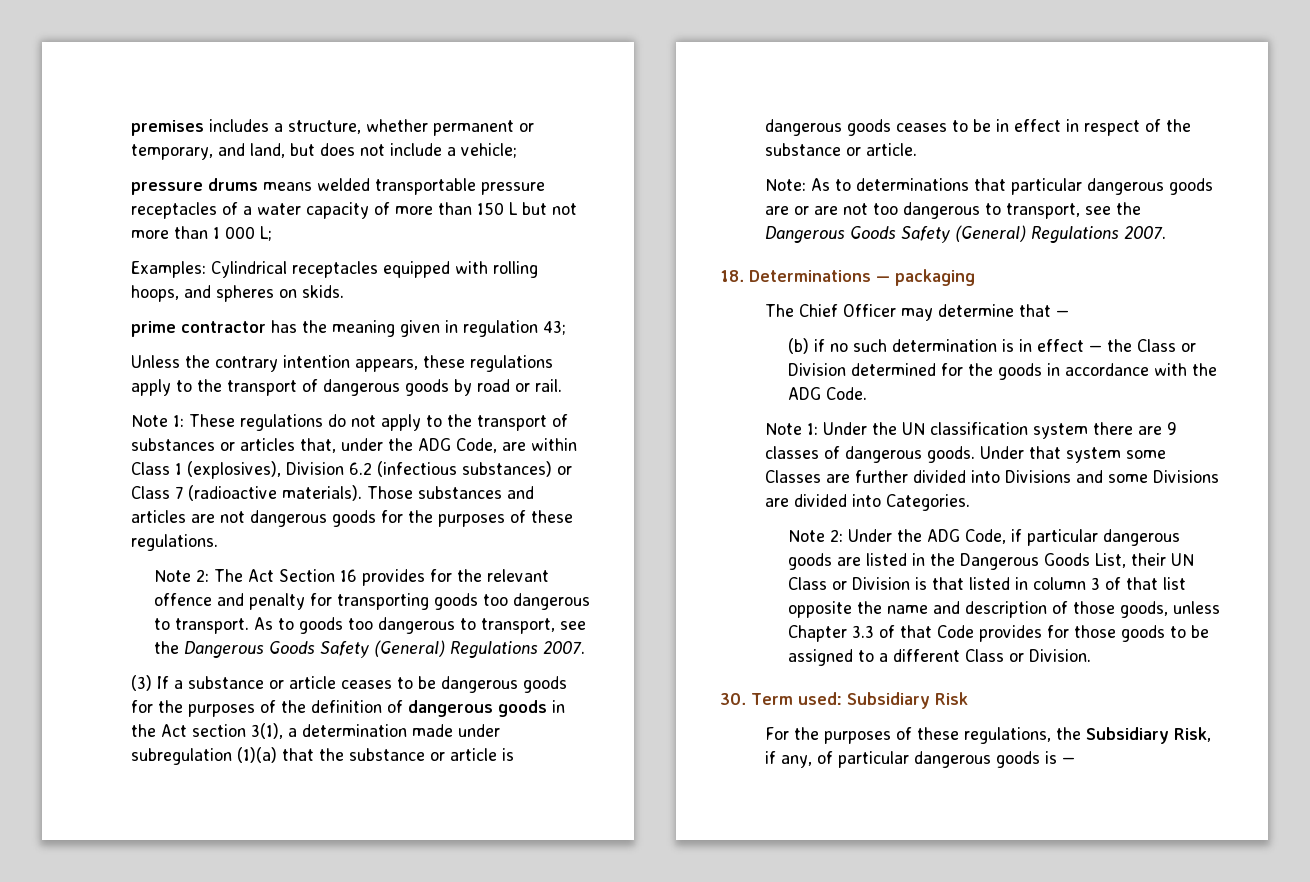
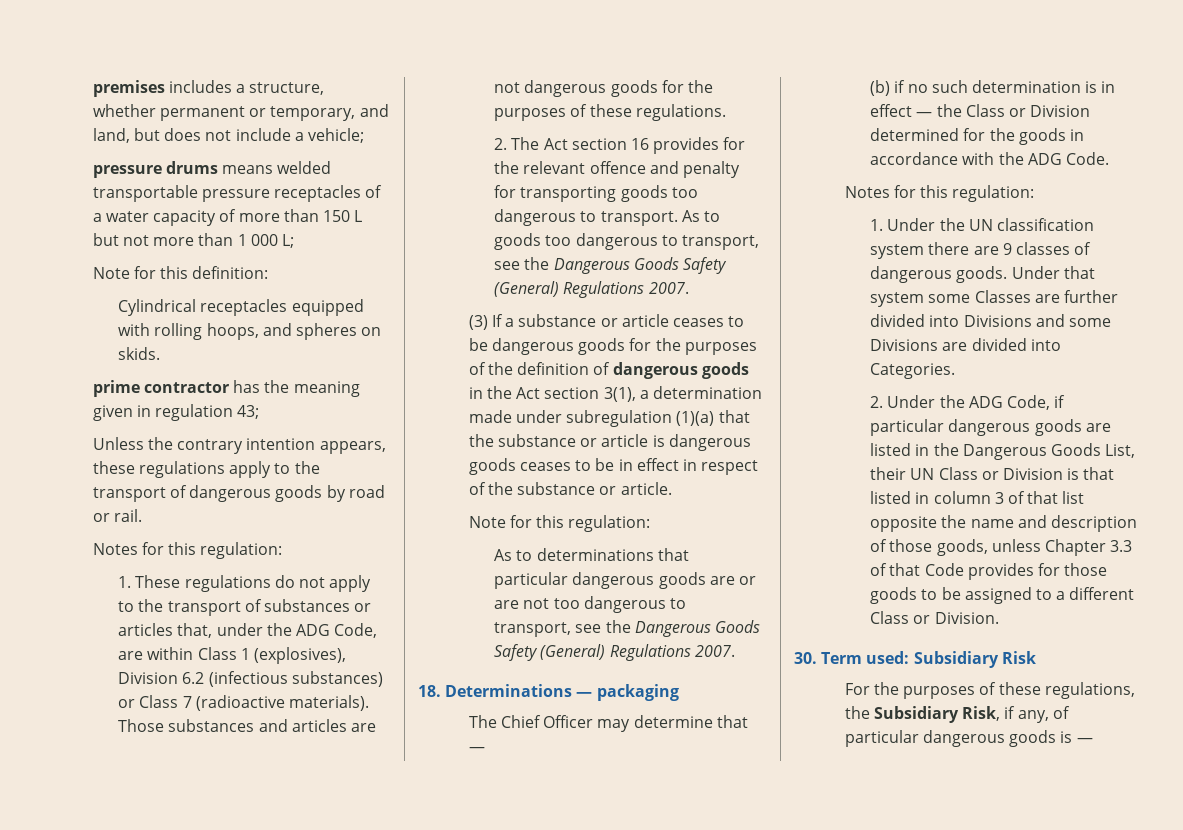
[131,261,207,278] Examples: -> [92,266,269,279] Note for this definition: //
[131,415,185,427] Note 1: -> [92,542,283,559] [118,576,132,588] Notes for this regulation: // 1.
[153,569,209,582] Note 2: -> [494,138,508,150] 2.
[278,569,335,582] Section -> [571,138,627,150] section
[765,179,807,191] Note: -> [468,515,651,532] Note for this regulation: //
[765,423,819,435] Note 1: -> [844,185,1035,202] [870,219,884,231] Notes for this regulation: // 1.
[787,529,843,542] Note 2: -> [870,396,884,408] 2.

